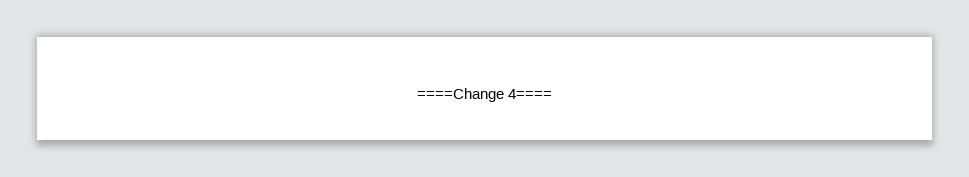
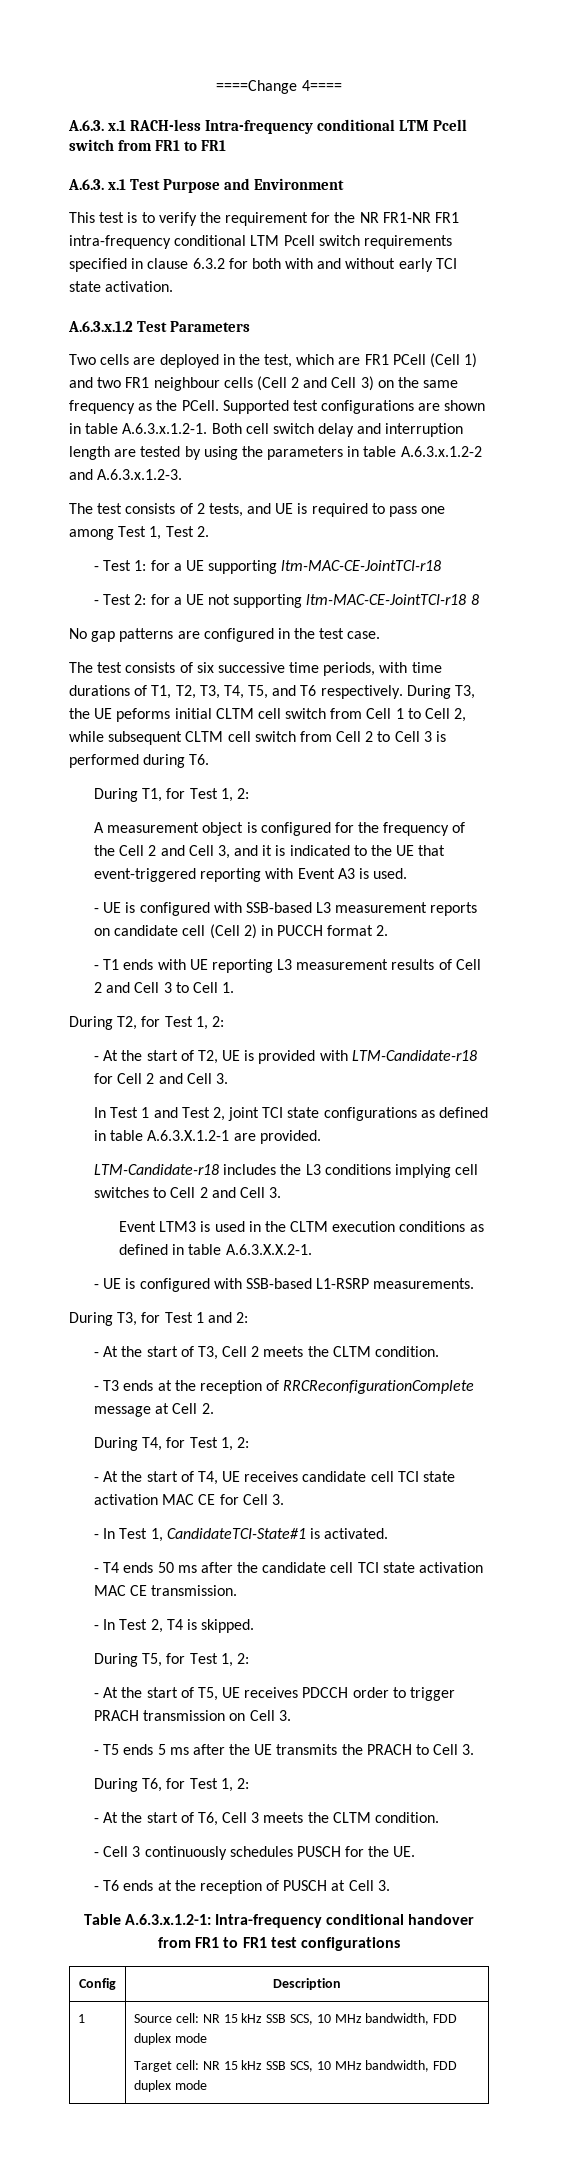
(553, 94) none -> [68,119,468,134] [69,139,227,151] [68,178,345,193] [69,212,460,226] [69,235,452,249] [69,258,457,272] [69,281,174,292] [68,321,251,332] [69,353,478,368] [69,376,459,391] [69,400,486,414] [69,423,464,437] [69,446,482,460] [69,469,183,480] [69,503,446,517] [69,526,209,540] [93,560,442,574] [93,594,479,608] [69,628,381,642] [69,662,442,676] [69,685,476,699] [69,708,467,722] [69,731,447,745] [69,754,210,768] [93,788,249,802] [93,822,466,836] [93,845,446,859] [93,868,408,882] [93,902,478,916] [93,924,389,939] [93,959,481,973] [93,982,235,993] [69,1016,224,1030] [93,1050,477,1064] [93,1073,228,1084] [93,1107,489,1121] [93,1130,321,1144] [93,1164,479,1178] [93,1187,282,1198] [118,1221,484,1232] [118,1244,312,1255] [93,1278,475,1292] [69,1312,249,1326] [93,1346,440,1360] [93,1380,475,1394] [93,1403,214,1417] [93,1437,249,1451] [93,1471,456,1485] [93,1494,284,1505] [93,1528,389,1542] [93,1562,484,1573] [93,1585,238,1596] [93,1619,255,1633] [93,1653,249,1667] [93,1687,456,1701] [93,1710,291,1721] [93,1744,475,1755] [93,1778,249,1792] [93,1812,440,1826] [93,1846,416,1860] [93,1880,390,1894] [83,1914,475,1928] [158,1937,400,1951] [79,1978,116,1990] [273,1978,341,1990] [78,2014,86,2023] [134,2013,458,2025] [134,2033,208,2045] [134,2060,458,2072] [134,2080,208,2092] // A.6.3. x.1 RACH-less Intra-frequency conditional LTM Pcell switch from FR1 to FR1 // A.6.3. x.1 Test Purpose and Environment // This test is to verify the requirement for the NR FR1-NR FR1 intra-frequency conditional LTM Pcell switch requirements specified in clause 6.3.2 for both with and without early TCI state activation. // A.6.3.x.1.2 Test Parameters // Two cells are deployed in the test, which are FR1 PCell (Cell 1) and two FR1 neighbour cells (Cell 2 and Cell 3) on the same frequency as the PCell. Supported test configurations are shown in table A.6.3.x.1.2-1. Both cell switch delay and interruption length are tested by using the parameters in table A.6.3.x.1.2-2 and A.6.3.x.1.2-3. // The test consists of 2 tests, and UE is required to pass one among Test 1, Test 2. // - Test 1: for a UE supporting ltm-MAC-CE-JointTCI-r18 // - Test 2: for a UE not supporting ltm-MAC-CE-JointTCI-r18 8 // No gap patterns are configured in the test case. // The test consists of six successive time periods, with time durations of T1, T2, T3, T4, T5, and T6 respectively. During T3, the UE peforms initial CLTM cell switch from Cell 1 to Cell 2, while subsequent CLTM cell switch from Cell 2 to Cell 3 is performed during T6. // During T1, for Test 1, 2: // A measurement object is configured for the frequency of the Cell 2 and Cell 3, and it is indicated to the UE that event-triggered reporting with Event A3 is used. // - UE is configured with SSB-based L3 measurement reports on candidate cell (Cell 2) in PUCCH format 2. // - T1 ends with UE reporting L3 measurement results of Cell 2 and Cell 3 to Cell 1. // During T2, for Test 1, 2: // - At the start of T2, UE is provided with LTM-Candidate-r18 for Cell 2 and Cell 3. // In Test 1 and Test 2, joint TCI state configurations as defined in table A.6.3.X.1.2-1 are provided. // LTM-Candidate-r18 includes the L3 conditions implying cell switches to Cell 2 and Cell 3. // Event LTM3 is used in the CLTM execution conditions as defined in table A.6.3.X.X.2-1. // - UE is configured with SSB-based L1-RSRP measurements. // During T3, for Test 1 and 2: // - At the start of T3, Cell 2 meets the CLTM condition. // - T3 ends at the reception of RRCReconfigurationComplete message at Cell 2. // During T4, for Test 1, 2: // - At the start of T4, UE receives candidate cell TCI state activation MAC CE for Cell 3. // - In Test 1, CandidateTCI-State#1 is activated. // - T4 ends 50 ms after the candidate cell TCI state activation MAC CE transmission. // - In Test 2, T4 is skipped. // During T5, for Test 1, 2: // - At the start of T5, UE receives PDCCH order to trigger PRACH transmission on Cell 3. // - T5 ends 5 ms after the UE transmits the PRACH to Cell 3. // During T6, for Test 1, 2: // - At the start of T6, Cell 3 meets the CLTM condition. // - Cell 3 continuously schedules PUSCH for the UE. // - T6 ends at the reception of PUSCH at Cell 3. // Table A.6.3.x.1.2-1: Intra-frequency conditional handover from FR1 to FR1 test configurations // Config | Description // 1 | Source cell: NR 15 kHz SSB SCS, 10 MHz bandwidth, FDD duplex mode // Target cell: NR 15 kHz SSB SCS, 10 MHz bandwidth, FDD duplex mode

